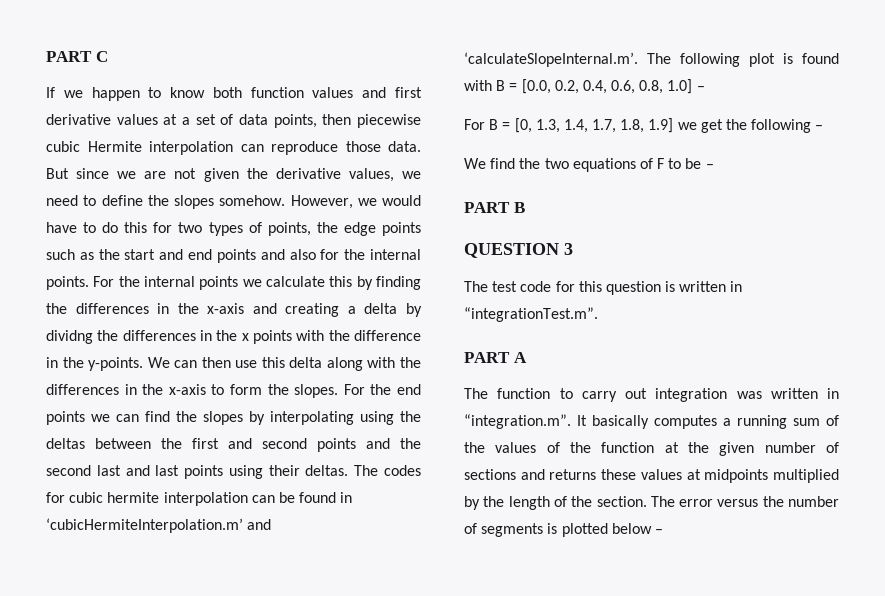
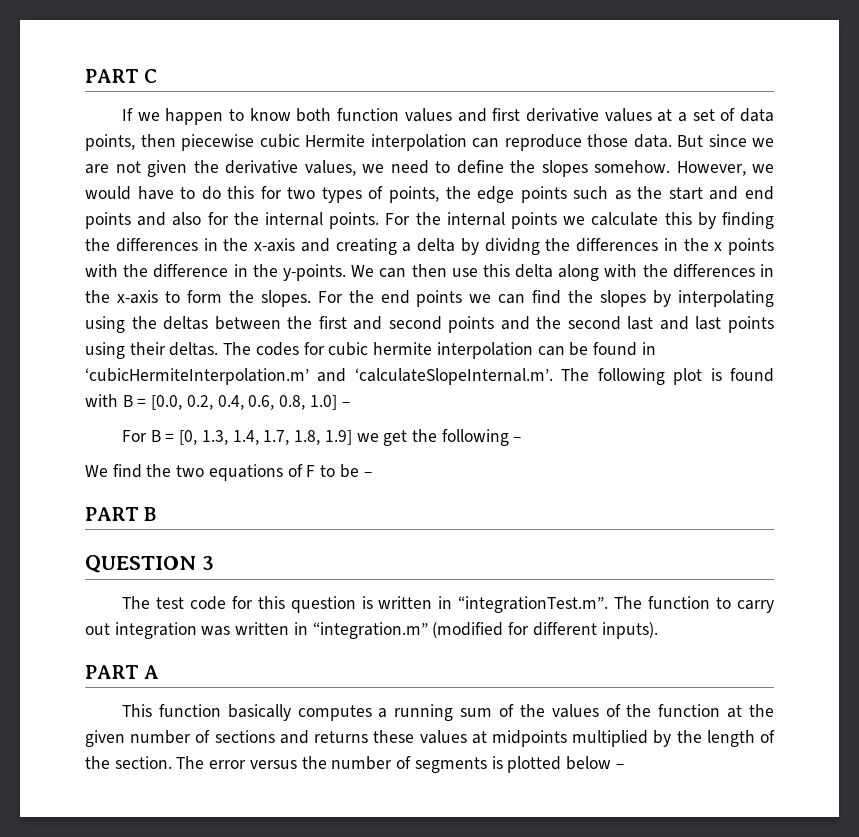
[464,352,527,363] // PART A // -> (609, 604) none
[464,414,587,429] “integration.m”. It -> [312,622,658,639] [85,665,160,679] [121,704,221,717] “integration.m” (modified for different inputs). // PART A // This function

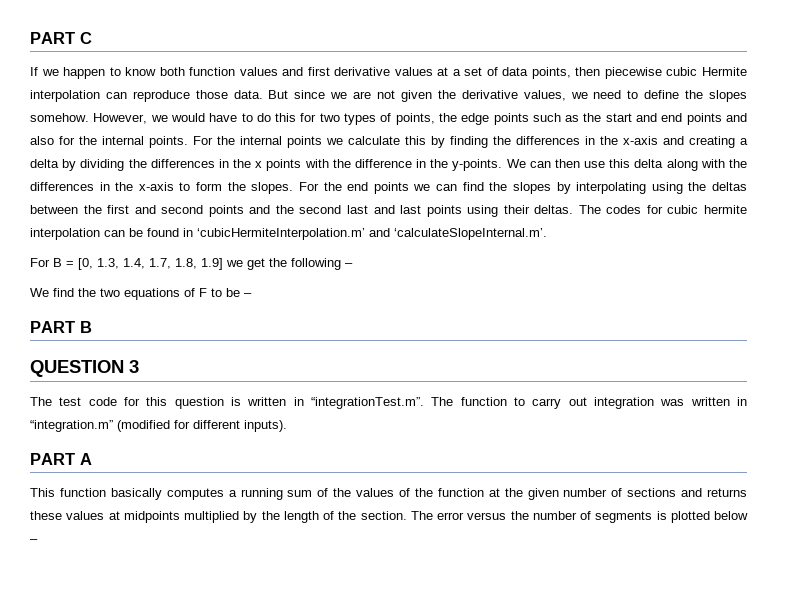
[484,238,540,255] dividng -> [80,159,125,171] dividing
[561,368,775,385] [85,394,350,410] The following plot is found with B = [0.0, 0.2, 0.4, 0.6, 0.8, 1.0] – -> (547, 234) none

